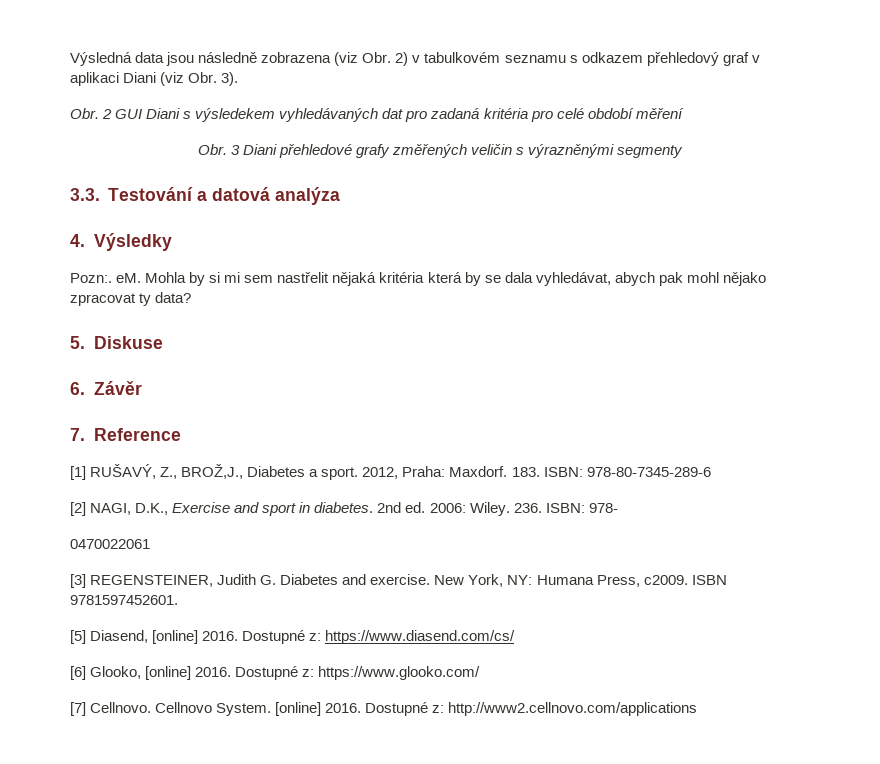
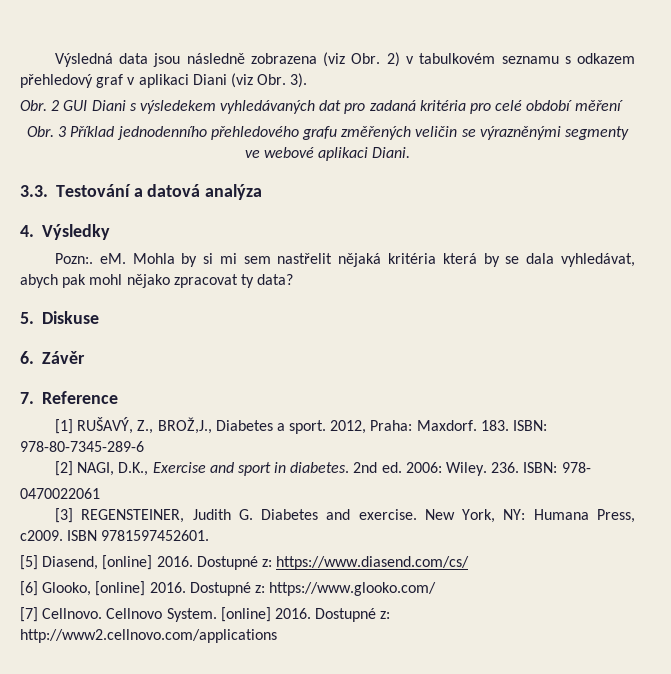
[242,144,390,158] Diani přehledové grafy -> [70,126,337,140] Příklad jednodenního přehledového grafu
[516,147,525,155] s -> [461,129,476,137] se
(684, 151) none -> [244,147,411,161] ve webové aplikaci Diani.

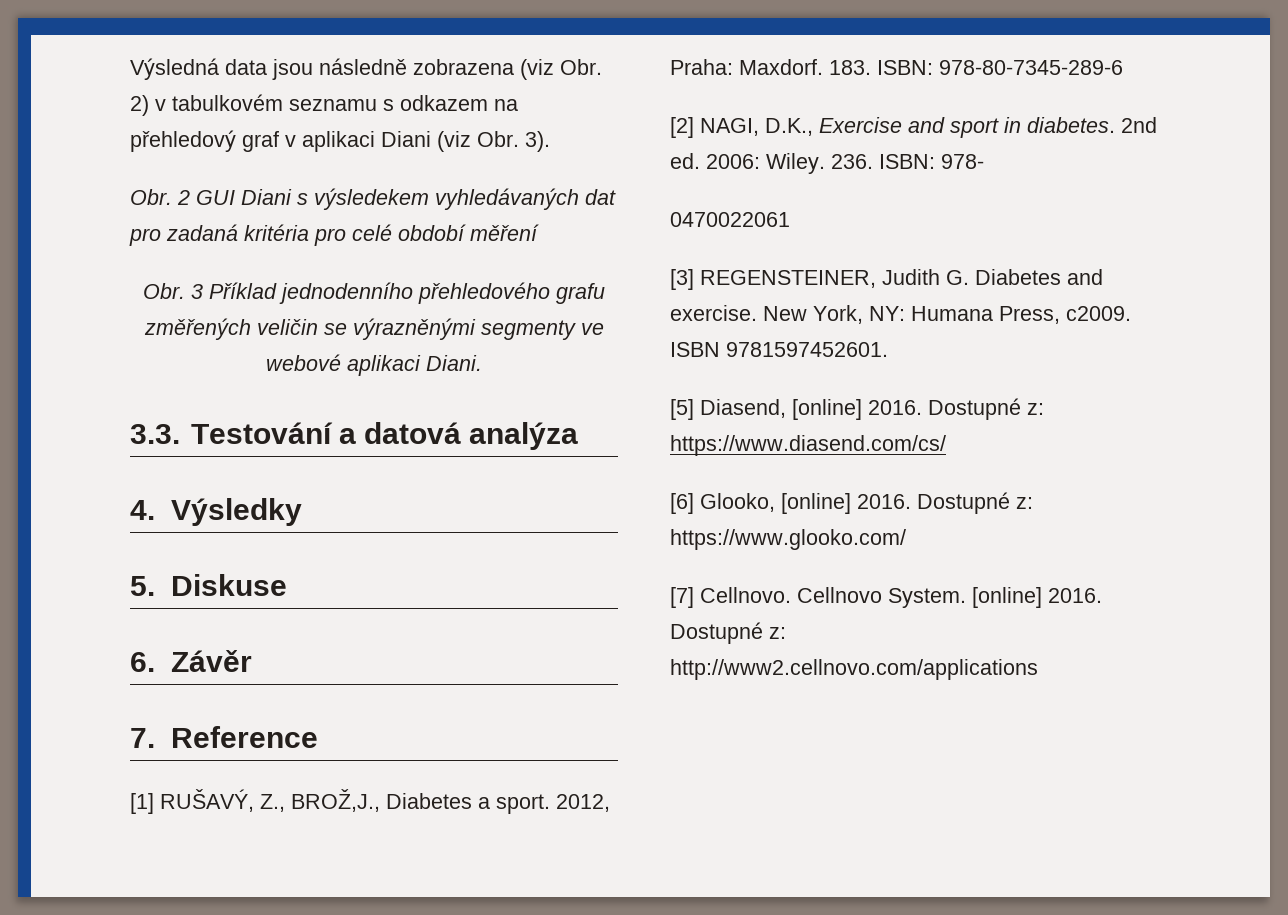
(636, 58) none -> [494,99,518,111] na
[54,253,635,267] [20,274,294,288] // Pozn:. eM. Mohla by si mi sem nastřelit nějaká kritéria která by se dala vyhledávat, abych pak mohl nějako zpracovat ty data? -> (303, 512) none

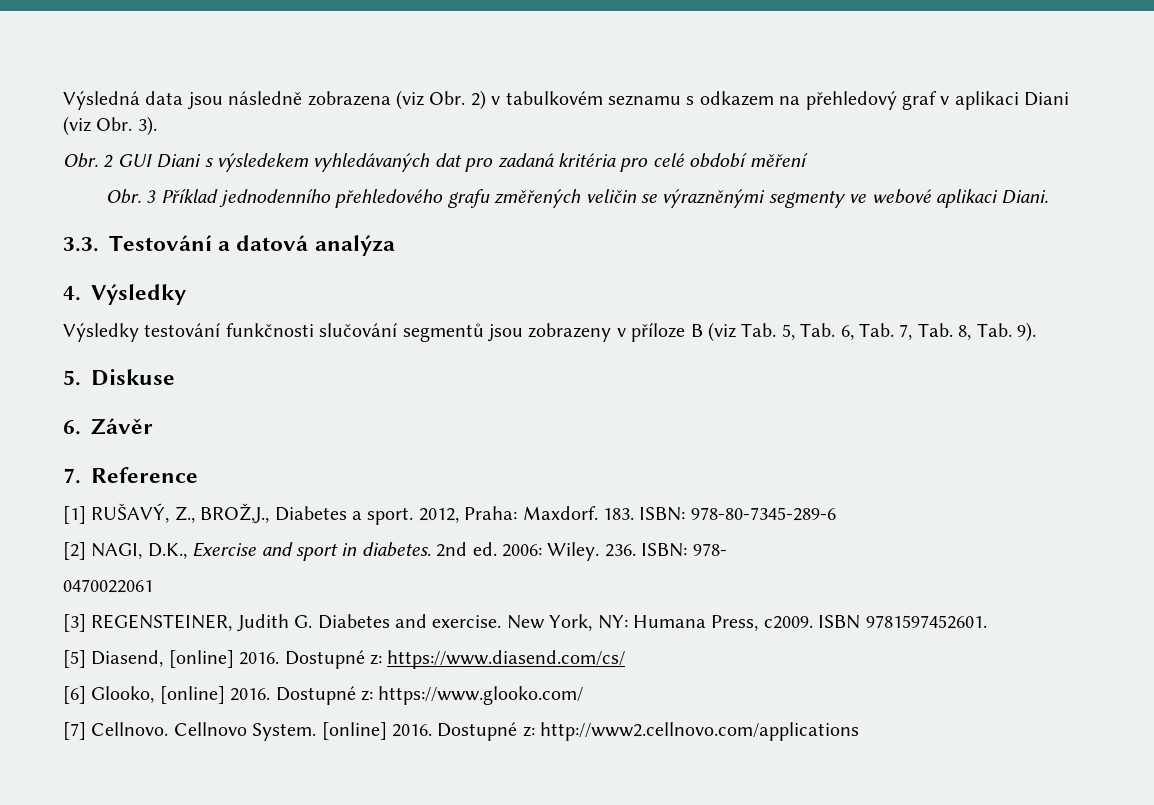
(303, 512) none -> [63,322,1036,342] // Výsledky testování funkčnosti slučování segmentů jsou zobrazeny v příloze B (viz Tab. 5, Tab. 6, Tab. 7, Tab. 8, Tab. 9).

